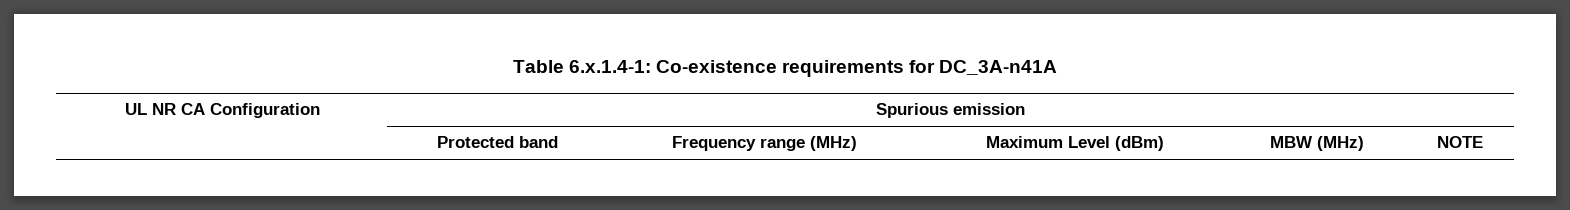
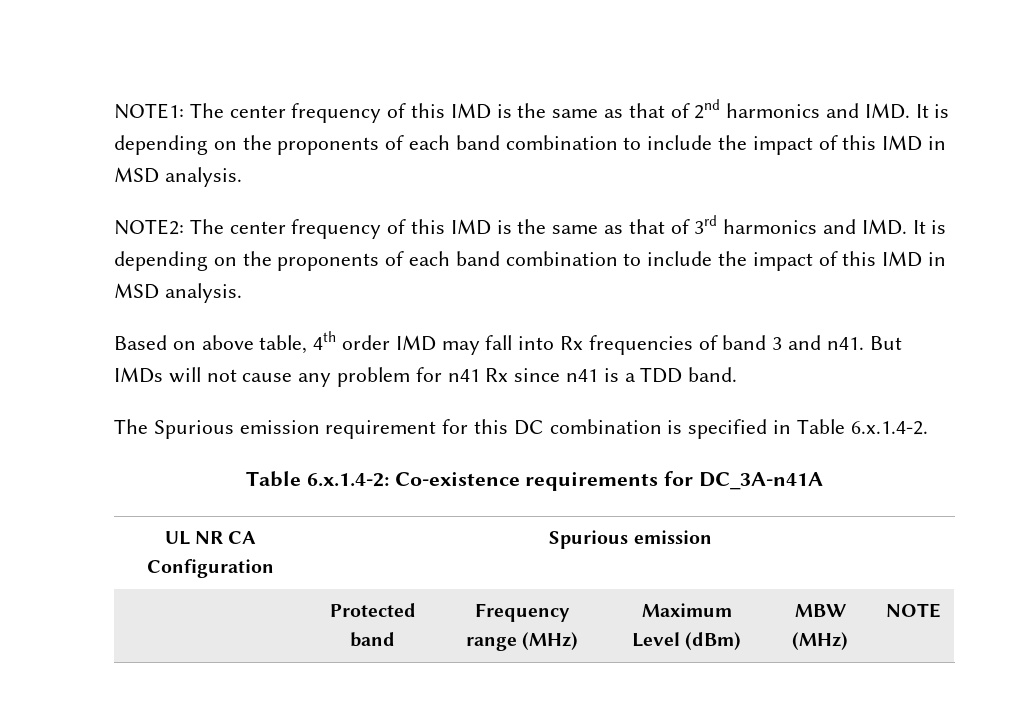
[512,60,651,73] Table 6.x.1.4-1: -> [114,99,950,123] [114,135,947,155] [114,167,242,187] [114,215,947,239] [114,251,947,271] [114,283,242,303] [114,331,902,355] [114,367,738,387] [114,419,928,439] [245,471,389,487] NOTE1: The center frequency of this IMD is the same as that of 2nd harmonics and IMD. It is depending on the proponents of each band combination to include the impact of this IMD in MSD analysis. // NOTE2: The center frequency of this IMD is the same as that of 3rd harmonics and IMD. It is depending on the proponents of each band combination to include the impact of this IMD in MSD analysis. // Based on above table, 4th order IMD may fall into Rx frequencies of band 3 and n41. But IMDs will not cause any problem for n41 Rx since n41 is a TDD band. // The Spurious emission requirement for this DC combination is specified in Table 6.x.1.4-2. // Table 6.x.1.4-2:

